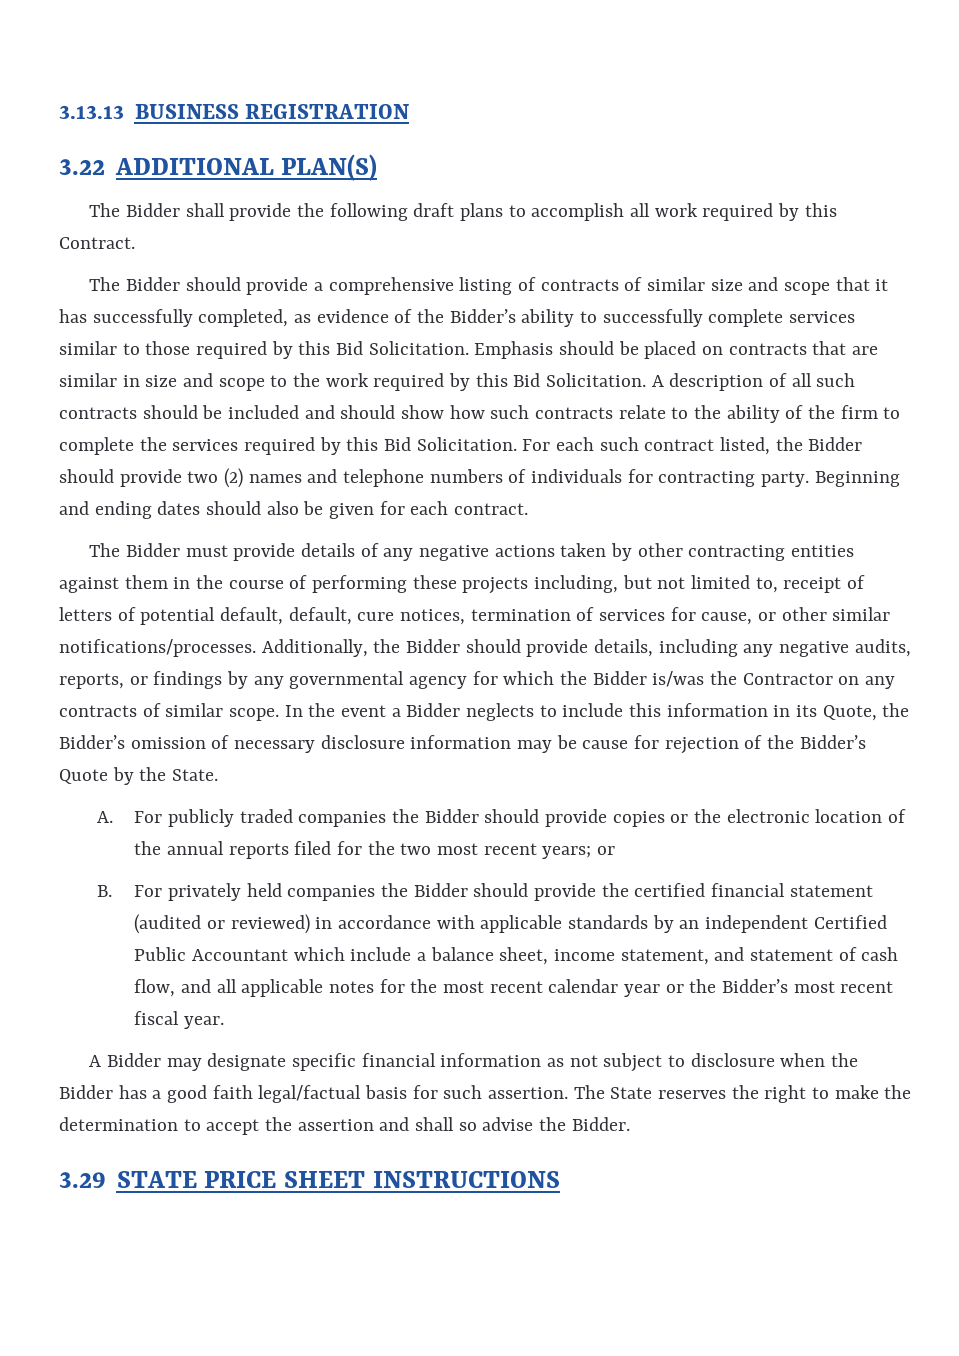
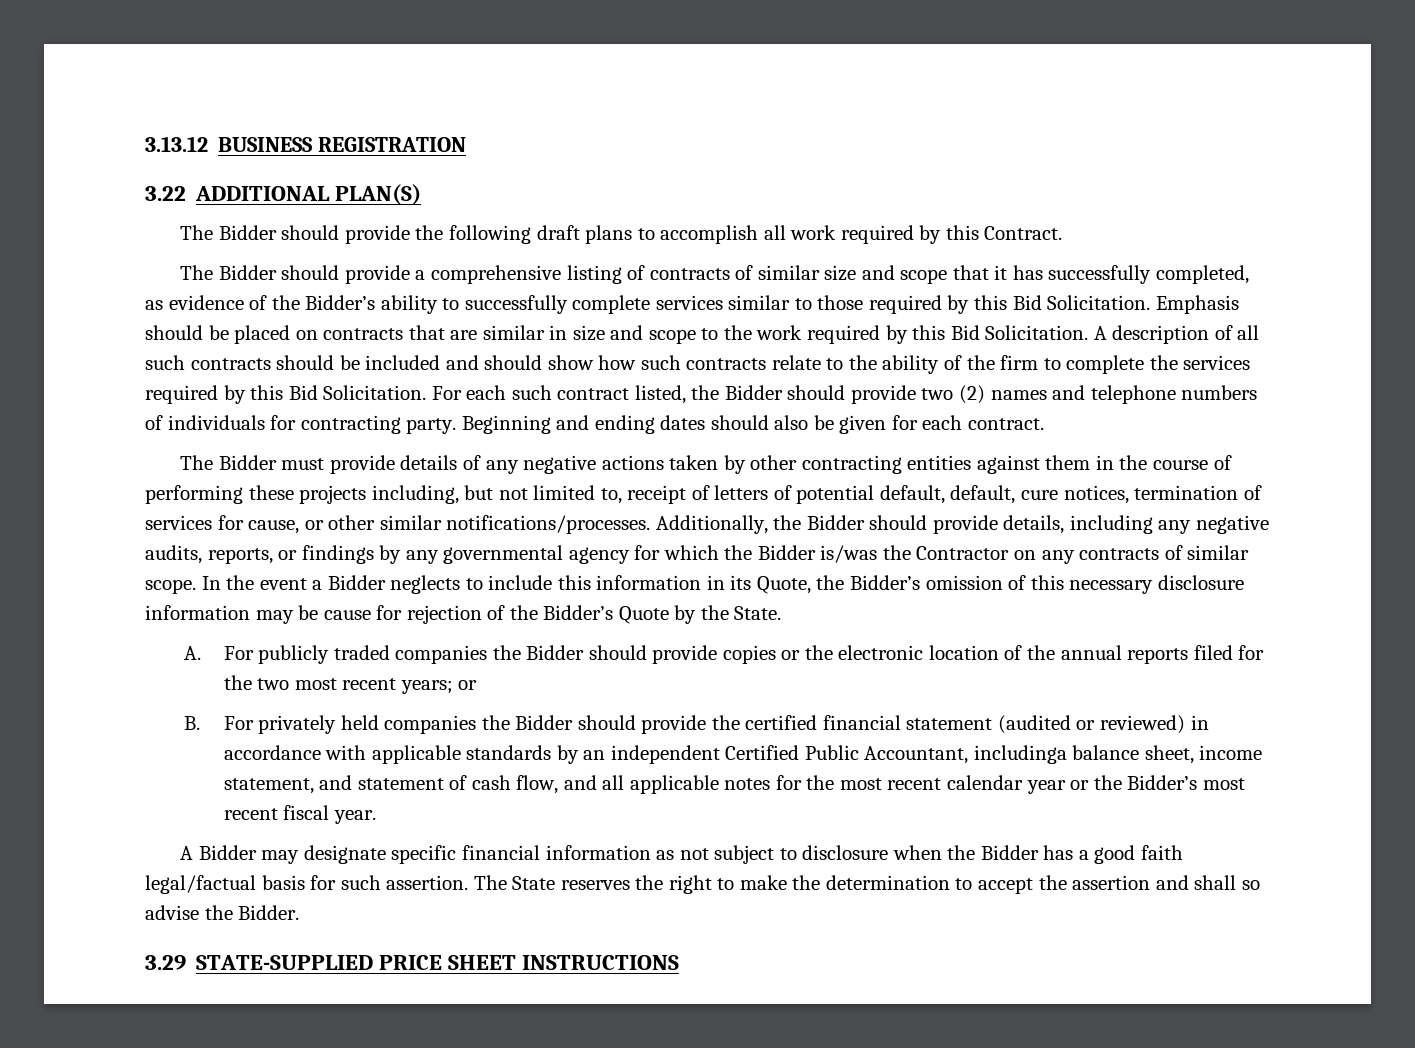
[59,105,124,119] 3.13.13 -> [145,136,208,152] 3.13.12
[185,203,225,217] shall -> [281,225,340,240] should
(230, 742) none -> [1030,575,1064,590] this
[192,947,427,961] Accountant which include a -> [864,745,1067,764] Accountant, includinga
[116,1171,197,1188] STATE -> [196,955,374,970] STATE-SUPPLIED

